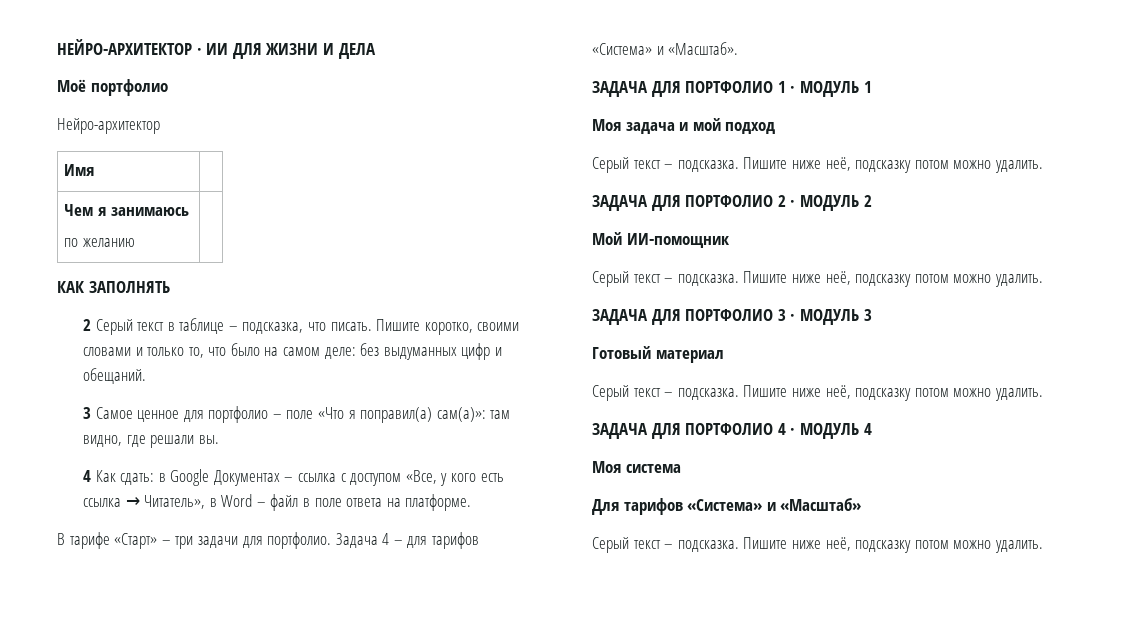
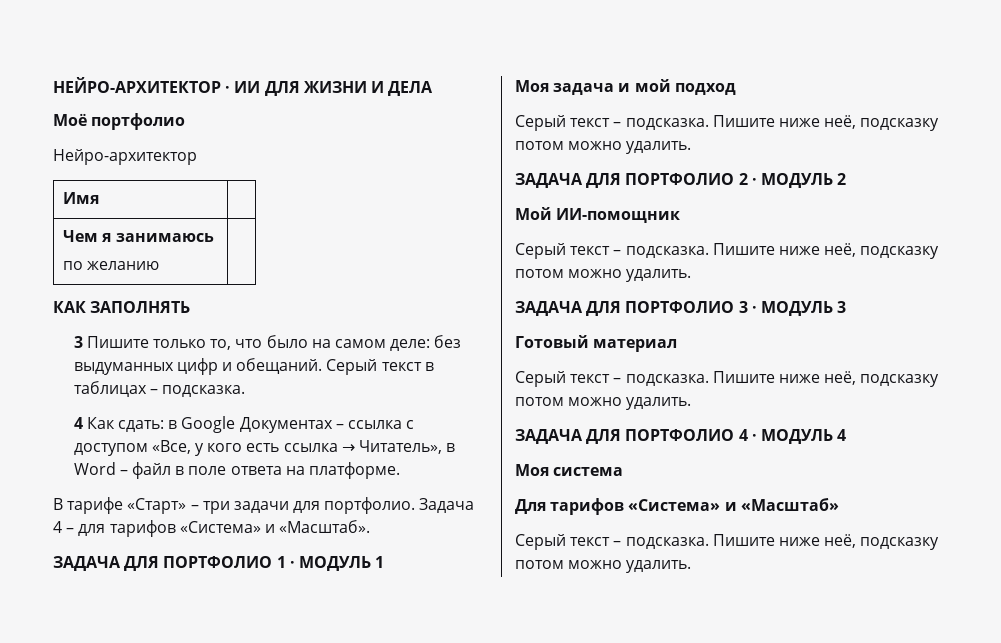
[82,318,520,335] [82,347,143,356] 2 Серый текст в таблице – подсказка, что писать. Пишите коротко, своими словами и -> [73,336,149,348] 3 Пишите
[82,406,511,423] [82,435,219,448] // 3 Самое ценное для портфолио – поле «Что я поправил(а) сам(а)»: там видно, где решали вы. -> [326,359,434,375] [73,381,245,397] Серый текст в таблицах – подсказка.

